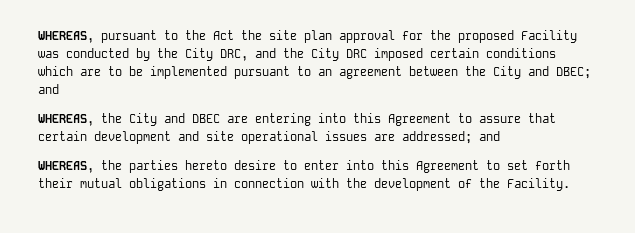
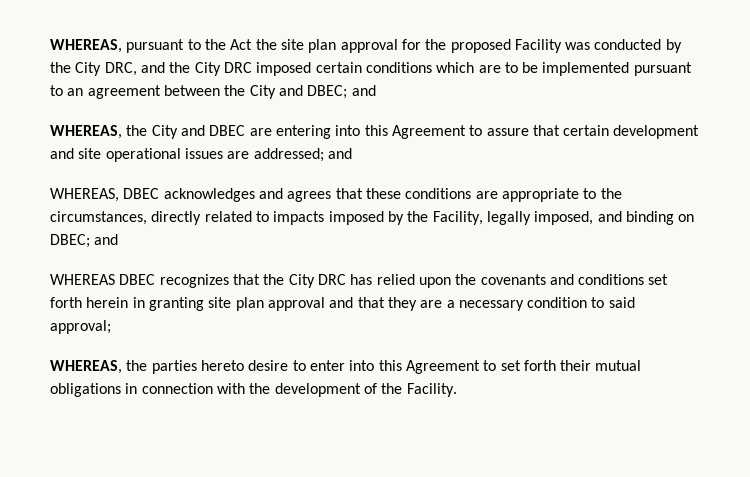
(500, 136) none -> [50,188,622,202] [50,211,695,225] [50,234,119,248] [50,274,669,288] [50,297,635,311] [50,320,111,334] // WHEREAS, DBEC acknowledges and agrees that these conditions are appropriate to the circumstances, directly related to impacts imposed by the Facility, legally imposed, and binding on DBEC; and // WHEREAS DBEC recognizes that the City DRC has relied upon the covenants and conditions set forth herein in granting site plan approval and that they are a necessary condition to said approval;

